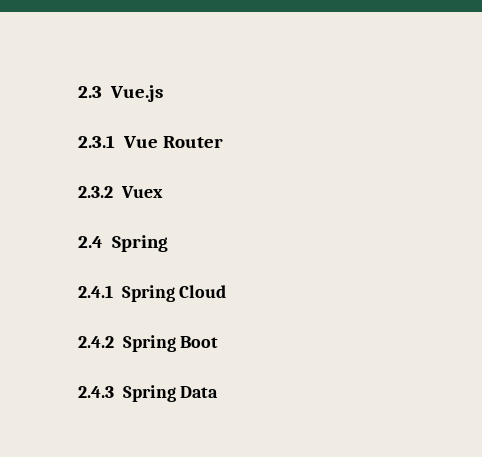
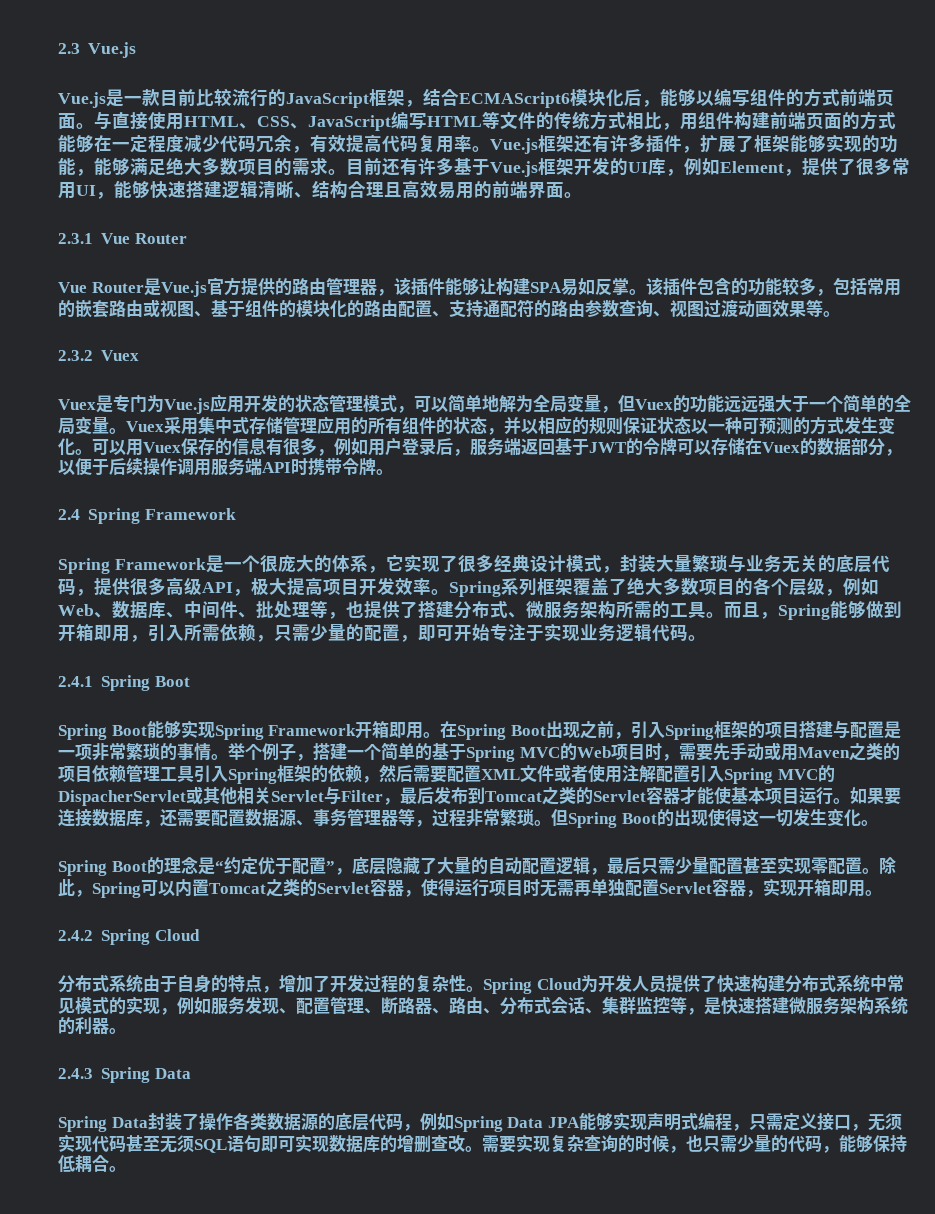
[78,135,223,148] [78,186,163,198] [78,235,168,252] [78,285,227,302] [78,335,219,352] [78,385,219,402] 2.3.1 Vue Router // 2.3.2 Vuex // 2.4 Spring // 2.4.1 Spring Cloud // 2.4.2 Spring Boot // 2.4.3 Spring Data -> [58,88,894,108] [58,111,896,131] [58,134,898,154] [58,157,910,177] [58,180,582,199] [58,233,187,244] [58,277,901,297] [58,299,840,318] [58,350,139,361] [58,394,911,414] [58,416,895,435] [58,437,902,456] [58,458,393,476] [58,508,236,524] [58,554,890,574] [58,577,879,597] [58,600,902,620] [58,623,706,642] [58,675,190,691] [58,720,901,740] [58,742,900,762] [58,764,835,784] [58,786,901,806] [58,808,878,828] [58,856,896,876] [58,878,882,898] [58,929,200,945] [58,974,904,994] [58,996,908,1015] [58,1017,126,1035] [58,1067,191,1083] [58,1112,902,1132] [58,1134,907,1153] [58,1155,126,1172] Vue.js是一款目前比较流行的JavaScript框架，结合ECMAScript6模块化后，能够以编写组件的方式前端页面。与直接使用HTML、CSS、JavaScript编写HTML等文件的传统方式相比，用组件构建前端页面的方式能够在一定程度减少代码冗余，有效提高代码复用率。Vue.js框架还有许多插件，扩展了框架能够实现的功能，能够满足绝大多数项目的需求。目前还有许多基于Vue.js框架开发的UI库，例如Element，提供了很多常用UI，能够快速搭建逻辑清晰、结构合理且高效易用的前端界面。 // 2.3.1 Vue Router // Vue Router是Vue.js官方提供的路由管理器，该插件能够让构建SPA易如反掌。该插件包含的功能较多，包括常用的嵌套路由或视图、基于组件的模块化的路由配置、支持通配符的路由参数查询、视图过渡动画效果等。 // 2.3.2 Vuex // Vuex是专门为Vue.js应用开发的状态管理模式，可以简单地解为全局变量，但Vuex的功能远远强大于一个简单的全局变量。Vuex采用集中式存储管理应用的所有组件的状态，并以相应的规则保证状态以一种可预测的方式发生变化。可以用Vuex保存的信息有很多，例如用户登录后，服务端返回基于JWT的令牌可以存储在Vuex的数据部分，以便于后续操作调用服务端API时携带令牌。 // 2.4 Spring Framework // Spring Framework是一个很庞大的体系，它实现了很多经典设计模式，封装大量繁琐与业务无关的底层代码，提供很多高级API，极大提高项目开发效率。Spring系列框架覆盖了绝大多数项目的各个层级，例如Web、数据库、中间件、批处理等，也提供了搭建分布式、微服务架构所需的工具。而且，Spring能够做到开箱即用，引入所需依赖，只需少量的配置，即可开始专注于实现业务逻辑代码。 // 2.4.1 Spring Boot // Spring Boot能够实现Spring Framework开箱即用。在Spring Boot出现之前，引入Spring框架的项目搭建与配置是一项非常繁琐的事情。举个例子，搭建一个简单的基于Spring MVC的Web项目时，需要先手动或用Maven之类的项目依赖管理工具引入Spring框架的依赖，然后需要配置XML文件或者使用注解配置引入Spring MVC的DispacherServlet或其他相关Servlet与Filter，最后发布到Tomcat之类的Servlet容器才能使基本项目运行。如果要连接数据库，还需要配置数据源、事务管理器等，过程非常繁琐。但Spring Boot的出现使得这一切发生变化。 // Spring Boot的理念是“约定优于配置”，底层隐藏了大量的自动配置逻辑，最后只需少量配置甚至实现零配置。除此，Spring可以内置Tomcat之类的Servlet容器，使得运行项目时无需再单独配置Servlet容器，实现开箱即用。 // 2.4.2 Spring Cloud // 分布式系统由于自身的特点，增加了开发过程的复杂性。Spring Cloud为开发人员提供了快速构建分布式系统中常见模式的实现，例如服务发现、配置管理、断路器、路由、分布式会话、集群监控等，是快速搭建微服务架构系统的利器。 // 2.4.3 Spring Data // Spring Data封装了操作各类数据源的底层代码，例如Spring Data JPA能够实现声明式编程，只需定义接口，无须实现代码甚至无须SQL语句即可实现数据库的增删查改。需要实现复杂查询的时候，也只需少量的代码，能够保持低耦合。

